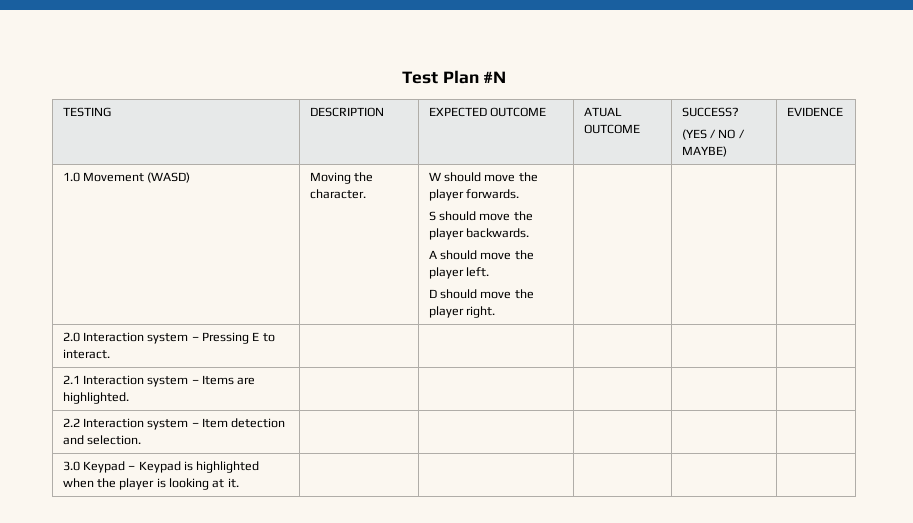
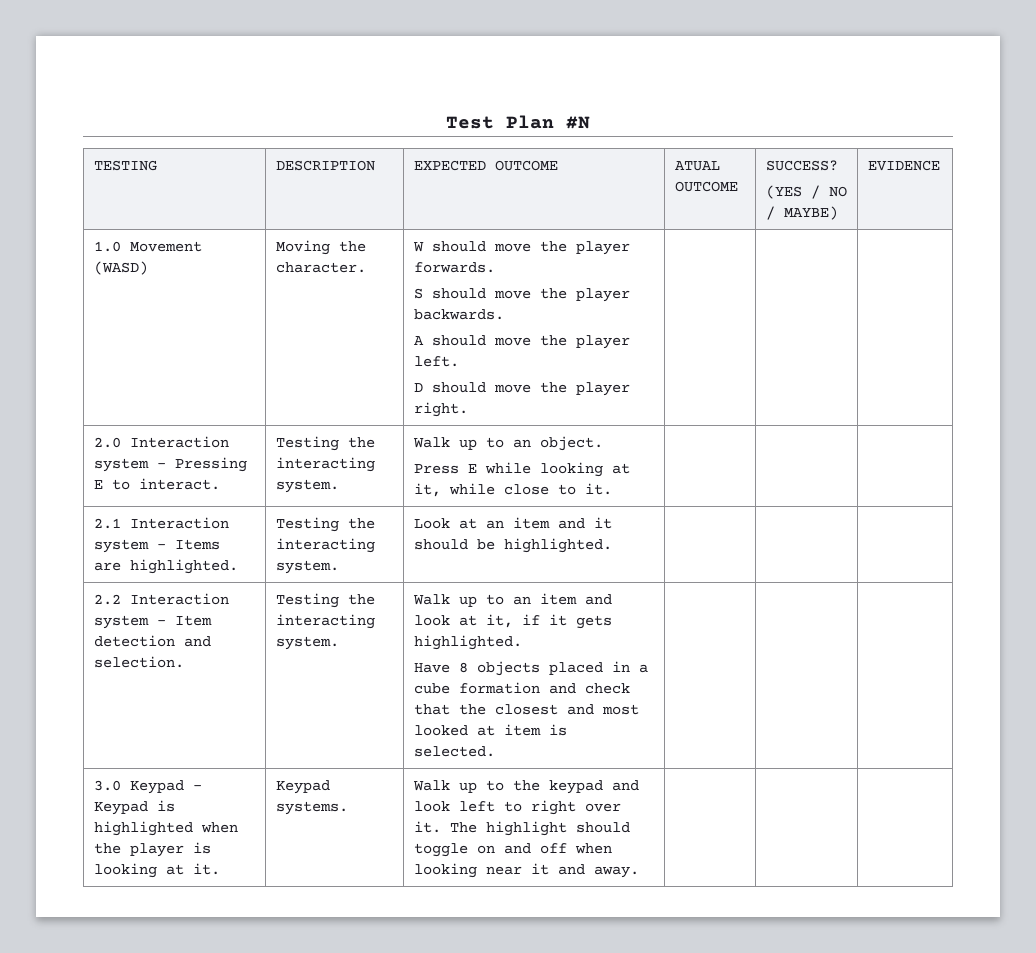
(110, 354) | -> [275,436,375,451] [275,457,375,472] [275,479,339,493] [412,436,603,451] [413,462,630,477] [413,483,612,497] Testing the interacting system. | Walk up to an object. // Press E while looking at it, while close to it.
(129, 398) | -> [275,517,375,532] [275,538,375,553] [275,560,339,574] [413,517,612,529] [413,538,612,553] Testing the interacting system. | Look at an item and it should be highlighted.
(141, 440) | -> [275,593,375,608] [275,614,375,629] [275,636,339,650] [412,593,612,607] [413,614,612,629] [413,635,522,650] [413,661,648,676] [413,682,630,694] [413,704,639,715] [413,724,567,736] [413,746,495,757] Testing the interacting system. | Walk up to an item and look at it, if it gets highlighted. // Have 8 objects placed in a cube formation and check that the closest and most looked at item is selected.
(239, 483) | -> [275,780,330,794] [275,801,348,815] [412,780,639,794] [413,800,621,815] [413,821,630,836] [413,843,612,857] [413,863,639,878] Keypad systems. | Walk up to the keypad and look left to right over it. The highlight should toggle on and off when looking near it and away.

